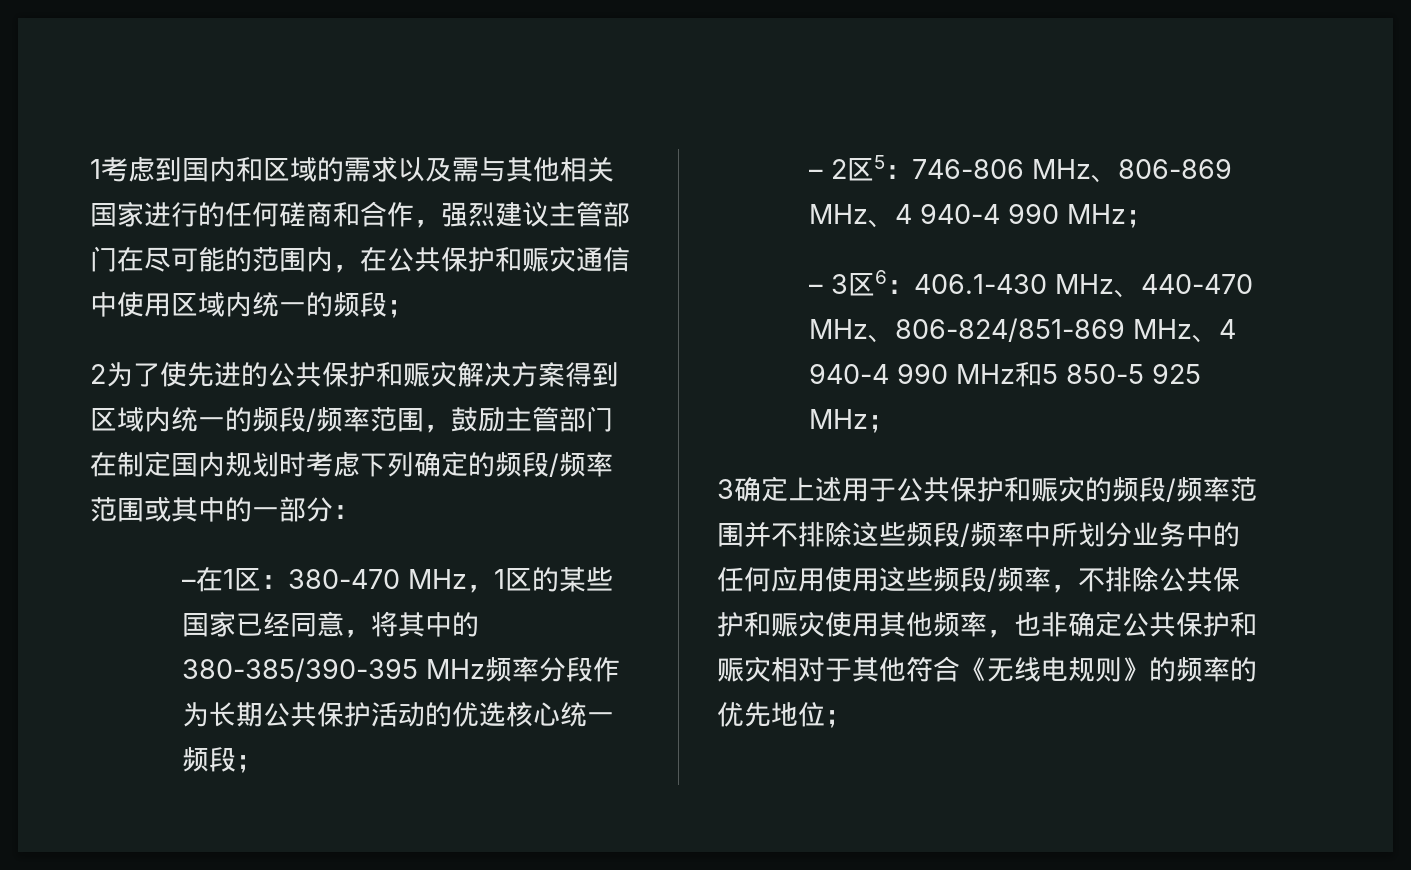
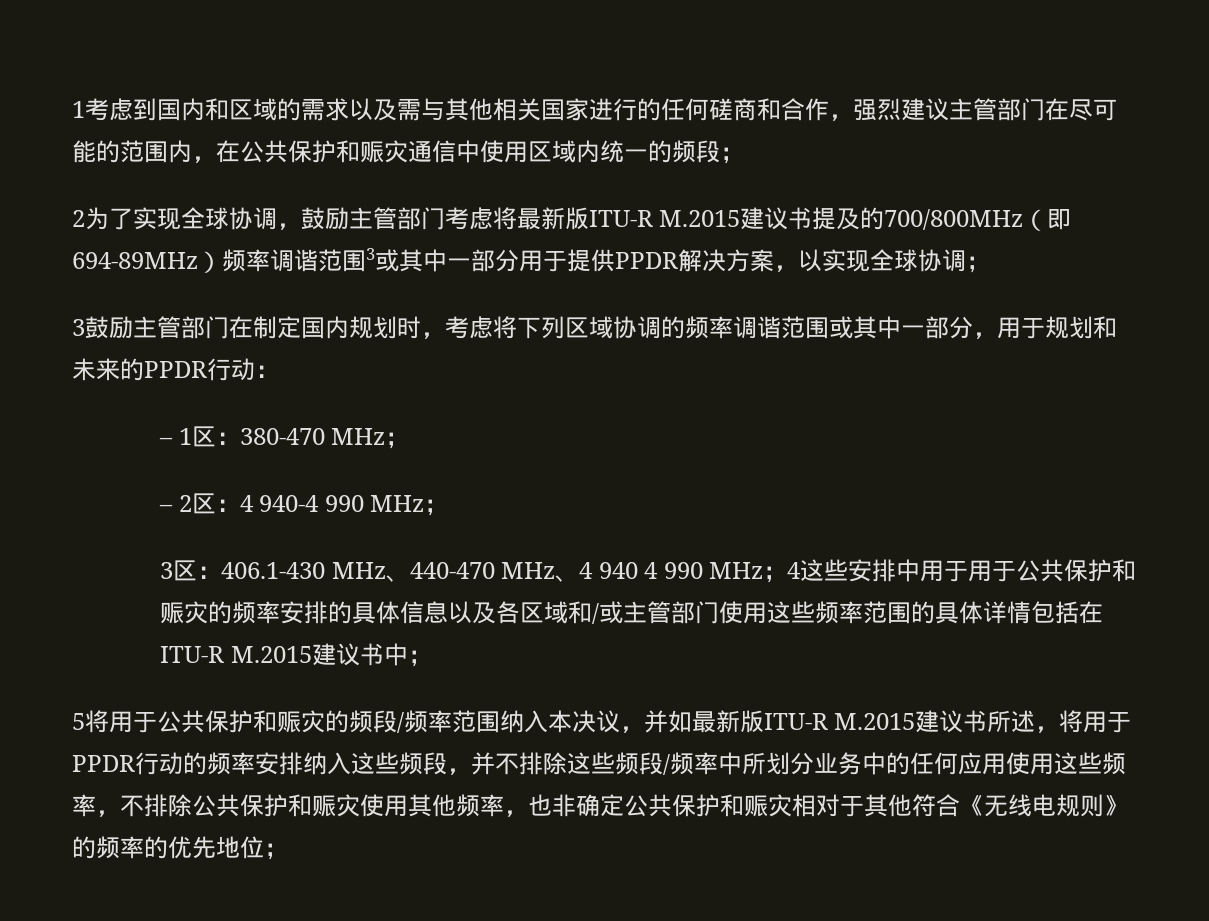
[160,361,619,387] [90,407,451,433] 使先进的公共保护和赈灾解决方案得到区域内统一的频段/频率范围， -> [133,207,1072,231] [72,248,990,273] [72,319,85,336] 实现全球协调，鼓励主管部门考虑将最新版ITU-R M.2015建议书提及的700/800MHz（即694-89MHz）频率调谐范围3或其中一部分用于提供PPDR解决方案，以实现全球协调； // 3
[306,451,613,477] [90,497,333,522] 考虑下列确定的频段/频率范围或其中的一部分 -> [421,316,1117,339] [72,358,255,381] ，考虑将下列区域协调的频率调谐范围或其中一部分，用于规划和未来的PPDR行动
[195,567,223,592] 在 -> (174, 441) none
[466,567,613,593] [181,611,479,638] [181,657,620,682] [181,702,614,727] [181,747,263,773] [808,155,1232,183] [808,204,895,228] ，1区的某些国家已经同意，将其中的380-385/390-395 MHz频率分段作为长期公共保护活动的优选核心统一频段； // – 2区5：746-806 MHz、806-869 MHz、 -> [385,432,410,449] [159,493,240,514] ； // – 2区：
[808,270,887,296] – 3区6 -> [160,560,198,581] 3区
[894,318,1236,343] [808,362,1201,387] [808,409,895,433] [717,476,842,502] 806-824/851-869 MHz、4 940-4 990 MHz和5 850-5 925 MHz； // 3确定上述 -> [579,559,1137,583] [160,601,1104,624] [160,643,432,667] [72,710,109,733] 4 940 4 990 MHz；4这些安排中用于用于公共保护和赈灾的频率安排的具体信息以及各区域和/或主管部门使用这些频率范围的具体详情包括在ITU-R M.2015建议书中； // 5将
(744, 535) none -> [500,710,1132,733] [72,752,471,775] 纳入本决议，并如最新版ITU-R M.2015建议书所述，将用于PPDR行动的频率安排纳入这些频段，
[960,567,1024,592] 段/频 -> (1126, 763) none

